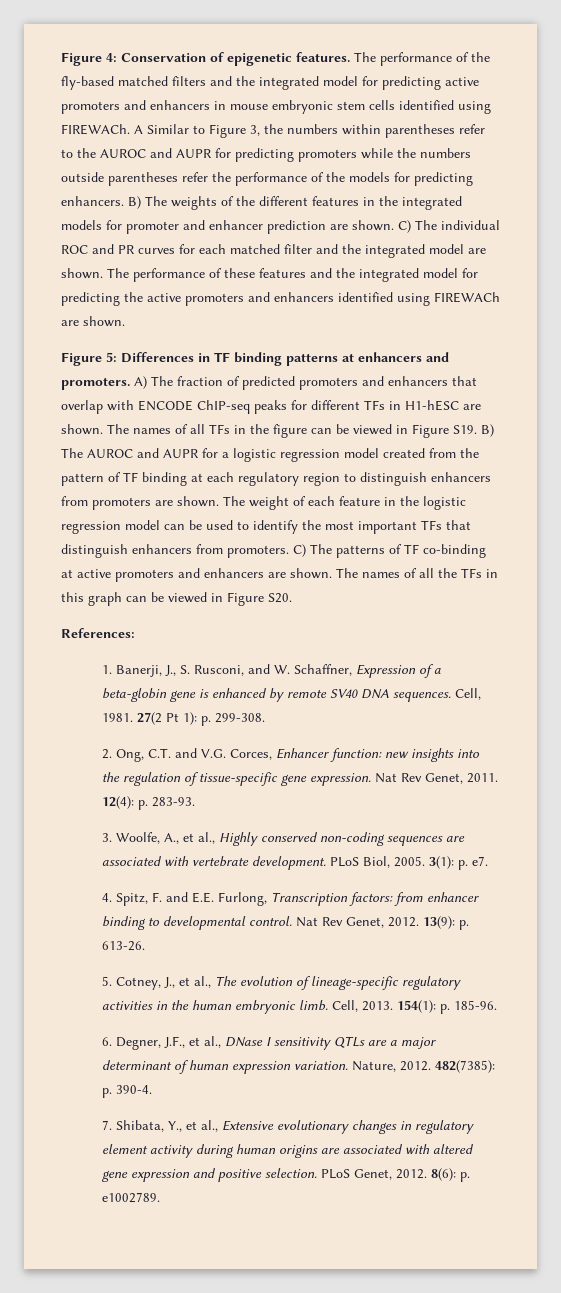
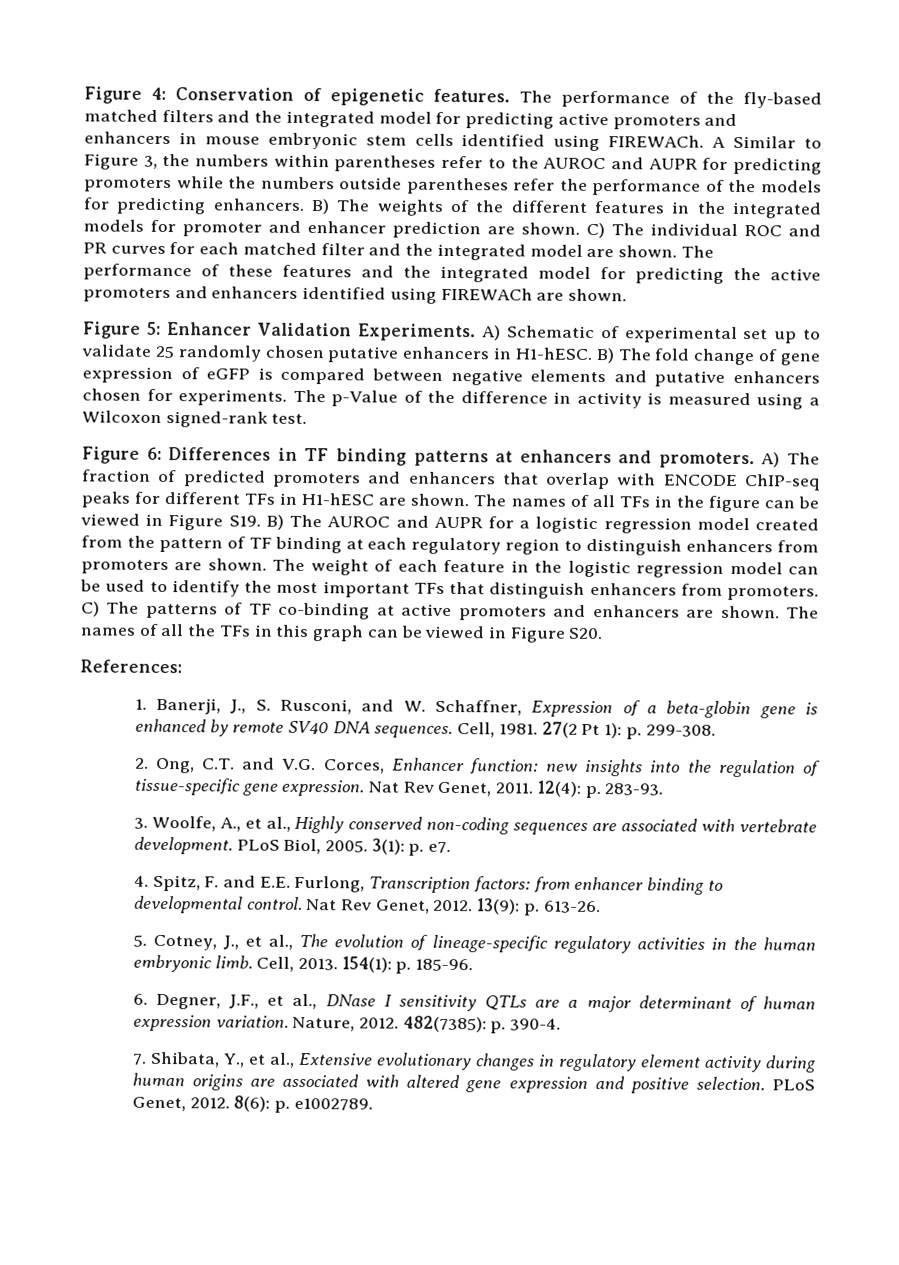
(117, 357) none -> [166,322,821,344] [81,344,820,366] [82,366,821,387] [82,388,820,410] [82,410,308,428] [82,446,162,464] Enhancer Validation Experiments. A) Schematic of experimental set up to validate 25 randomly chosen putative enhancers in H1-hESC. B) The fold change of gene expression of eGFP is compared between negative elements and putative enhancers chosen for experiments. The p-Value of the difference in activity is measured using a Wilcoxon signed-rank test. // Figure 6:

